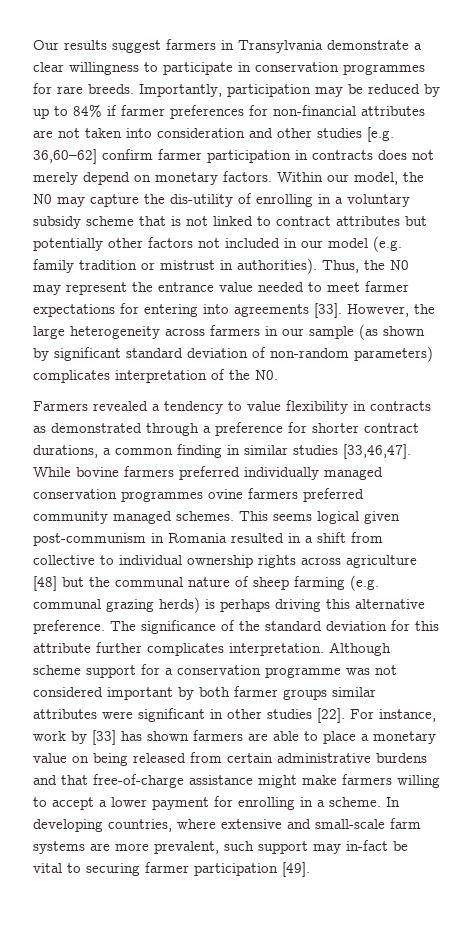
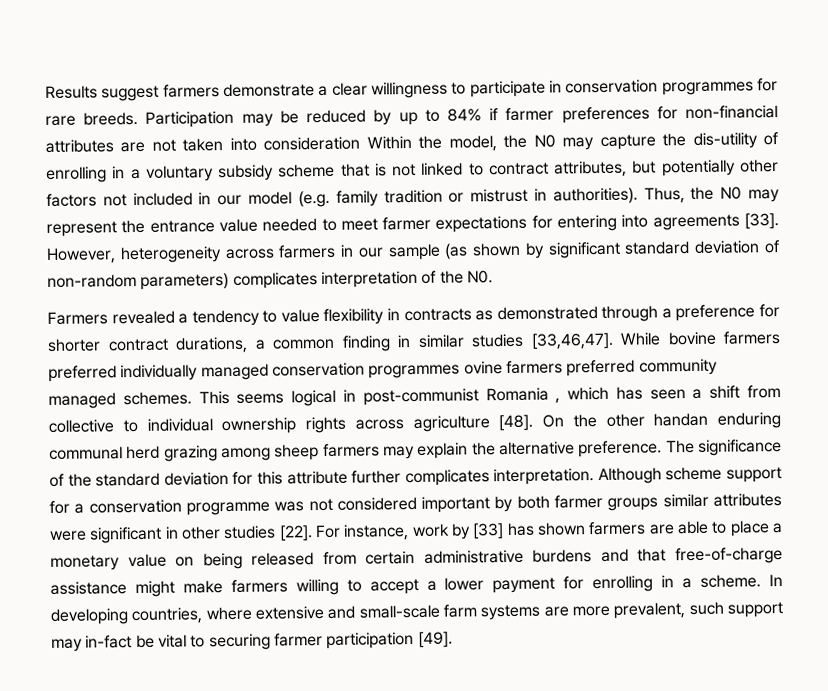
[33,39,323,53] Our results suggest farmers in Transylvania -> [45,84,220,102] Results suggest farmers
[139,84,311,97] Importantly, participation -> [145,110,235,128] Participation
[249,127,394,142] [33,149,434,164] [33,171,349,185] and other studies [e.g. 36,60–62] confirm farmer participation in contracts does not merely depend on monetary factors. Within our -> [366,135,443,150] Within the
[336,216,400,226] attributes -> [554,160,628,178] attributes,
[414,304,435,314] [33,326,65,339] the large -> (116, 255) none
[364,511,400,524] [33,533,301,546] given post-communism in Romania resulted in -> [342,386,686,406] in post-communist Romania , which has seen
[33,575,379,591] [33,597,350,613] [48] but the communal nature of sheep farming (e.g. communal grazing herds) is perhaps driving this -> [498,412,781,432] [49,442,496,462] [48]. On the other handan enduring communal herd grazing among sheep farmers may explain the

